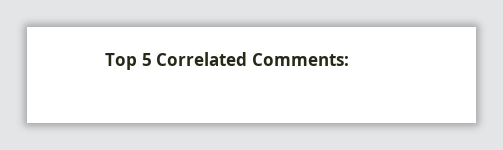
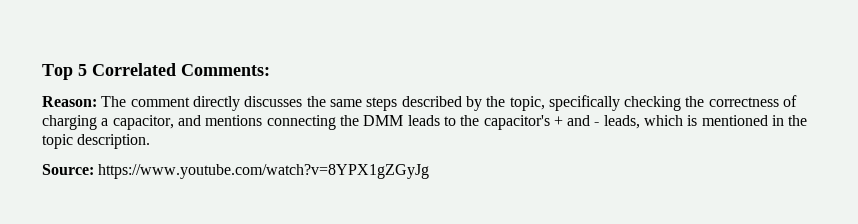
(349, 59) none -> [42,95,798,111] [42,115,808,130] [42,134,151,149] [42,164,430,179] // Reason: The comment directly discusses the same steps described by the topic, specifically checking the correctness of charging a capacitor, and mentions connecting the DMM leads to the capacitor's + and - leads, which is mentioned in the topic description. // Source: https://www.youtube.com/watch?v=8YPX1gZGyJg

